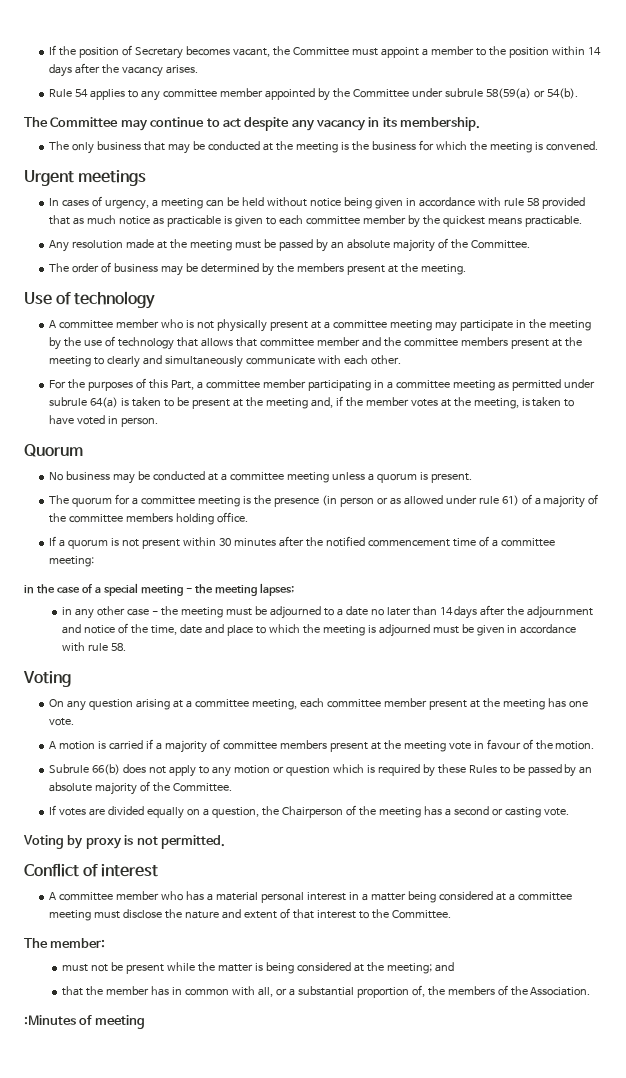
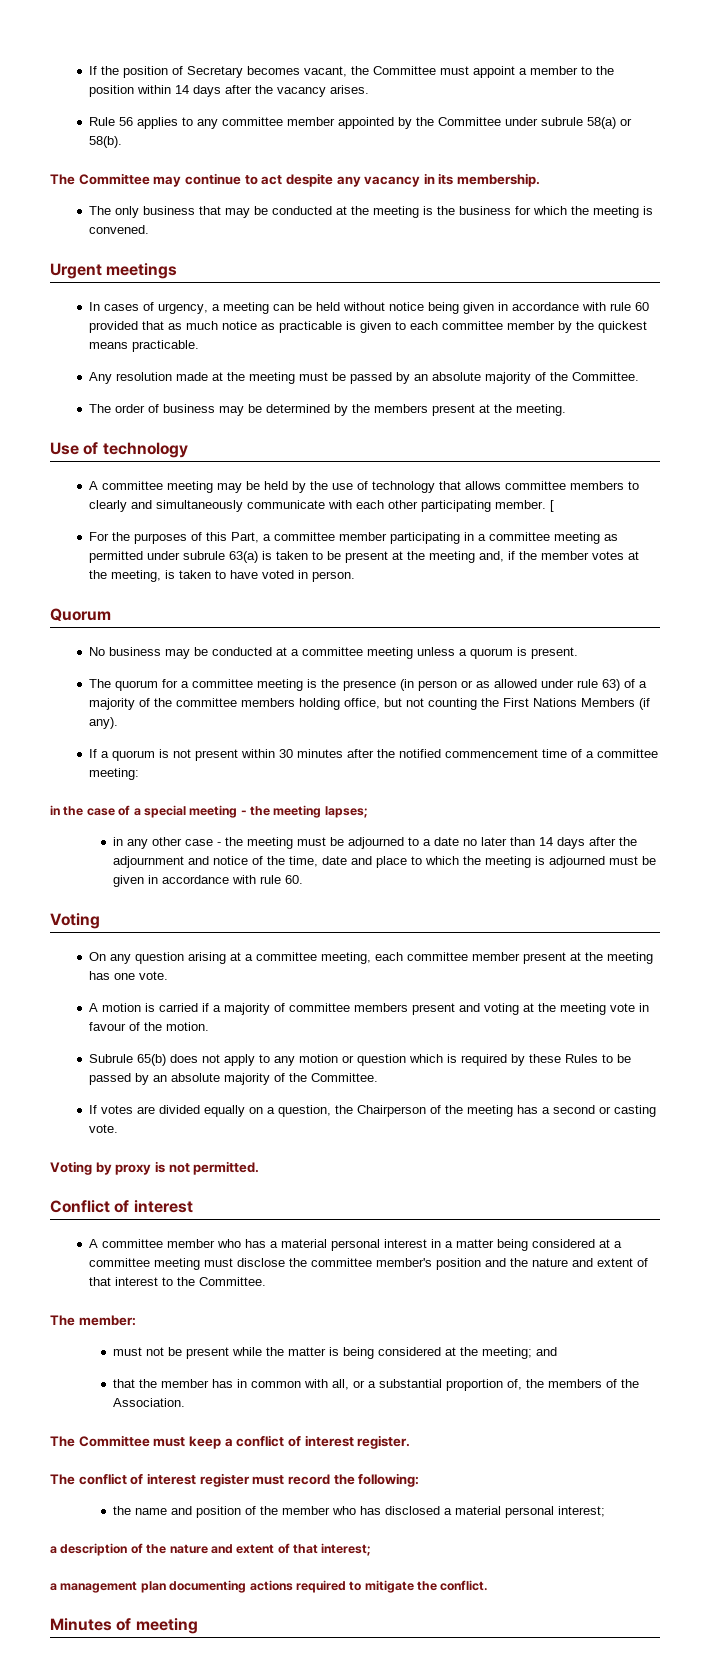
[75,89,89,97] 54 -> [118,117,133,126] 56
[485,88,578,99] 58(59(a) or 54(b). -> [586,117,632,129] [88,136,122,148] 58(a) or 58(b).
[526,198,539,206] 58 -> [634,302,649,311] 60
[115,319,591,332] member who is not physically present at a committee meeting may participate in the meeting -> [166,481,288,493] meeting may be held
[235,337,582,349] [49,356,92,367] that committee member and the committee members present at the meeting -> [504,481,624,490] committee members
[370,355,401,365] other. -> [387,500,554,512] other participating member. [
[90,397,119,408] 64(a) -> [228,551,258,563] 63(a)
[501,495,519,506] 61) -> [601,679,620,691] 63)
[216,512,248,523] office. -> [343,698,650,710] [88,717,118,729] office, but not counting the First Nations Members (if any).
[110,643,126,651] 58. -> [284,875,303,884] 60.
(368, 747) none -> [458,1003,519,1015] and voting
[92,764,121,775] 66(b) -> [136,1054,166,1066] 65(b)
(182, 914) none -> [310,1258,528,1270] committee member's position and the
[24,1015,76,1025] :Minutes -> [50,1435,411,1449] [50,1473,420,1487] [112,1506,605,1518] [50,1543,372,1556] [50,1580,489,1593] [50,1618,112,1631] The Committee must keep a conflict of interest register. // The conflict of interest register must record the following: // the name and position of the member who has disclosed a material personal interest; // a description of the nature and extent of that interest; // a management plan documenting actions required to mitigate the conflict. // Minutes

